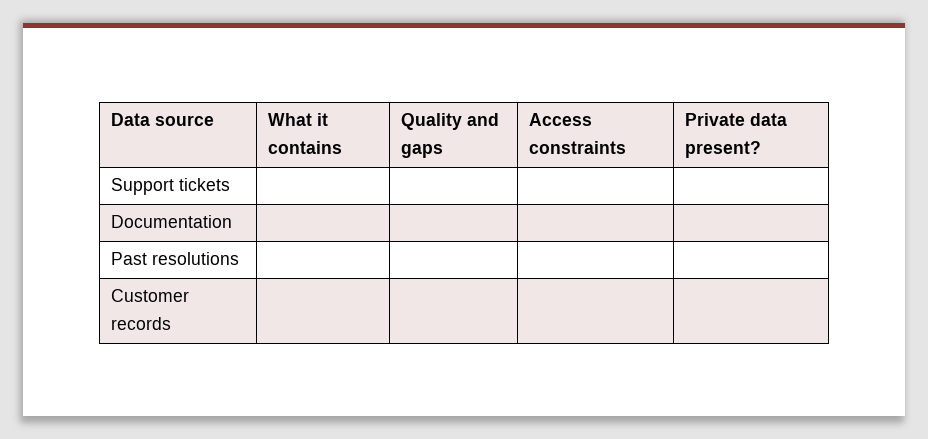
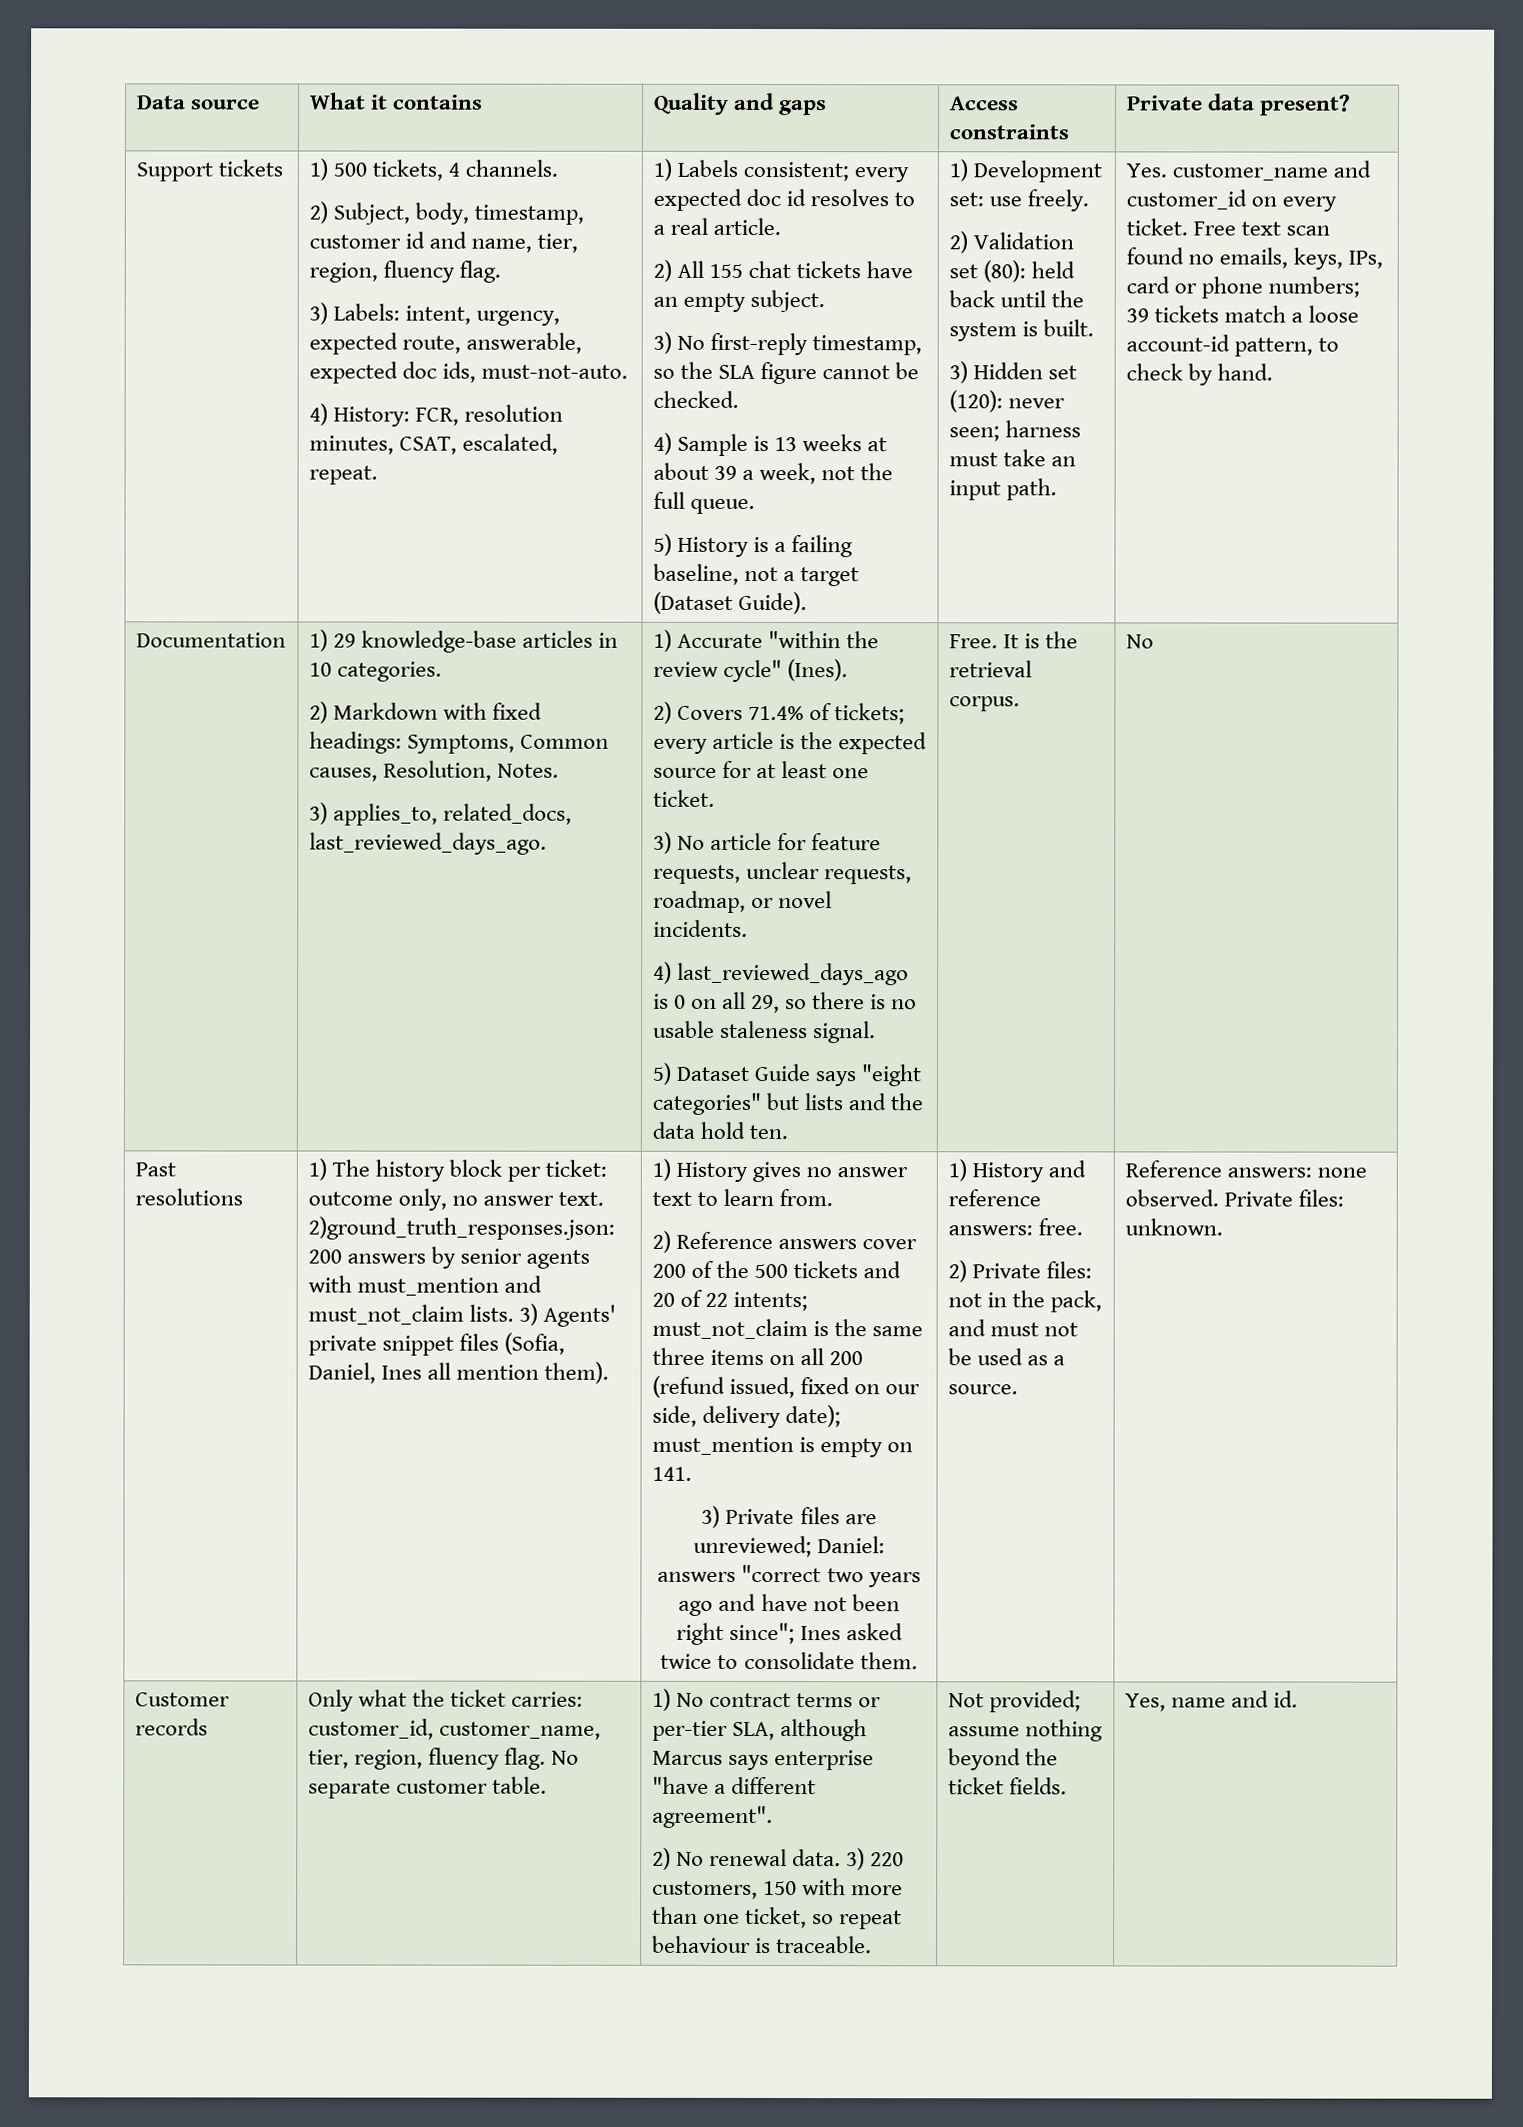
[111,215,233,228] [111,252,240,265] [111,289,190,302] [111,317,172,330] | | | // Documentation | | | | // Past resolutions | | | | // Customer records | | | | -> [308,158,559,181] [308,201,585,225] [308,231,579,253] [308,260,502,283] [308,302,561,326] [308,332,583,355] [308,361,629,384] [308,403,564,427] [308,433,559,455] [308,465,378,485] [652,158,910,183] [652,188,916,211] [652,217,782,236] [652,259,914,282] [652,289,826,313] [652,331,923,356] [652,361,920,385] [652,390,739,408] [652,432,888,456] [652,462,894,485] [652,491,755,514] [652,533,854,558] [652,563,860,587] [652,591,807,615] [948,159,1102,183] [948,189,1090,212] [948,231,1074,254] [948,260,1076,283] [948,290,1085,308] [948,319,1095,342] [948,361,1078,384] [948,390,1065,413] [948,420,1081,442] [948,449,1077,467] [948,478,1057,501] [1125,160,1372,181] [1125,189,1338,212] [1125,218,1331,236] [1125,247,1384,270] [1125,276,1361,299] [1125,305,1360,323] [1125,334,1340,357] [1125,363,1274,386] [135,632,286,648] [308,629,619,653] [308,661,442,682] [308,701,543,724] [308,731,610,754] [308,760,560,782] [308,802,573,826] [308,832,547,855] [652,629,880,652] [652,659,849,683] [652,701,906,725] [652,731,928,755] [652,760,870,779] [652,789,715,807] [652,831,882,854] [652,861,913,885] [652,890,833,913] [652,919,748,937] [652,961,909,986] [652,991,918,1014] [652,1020,877,1044] [651,1062,922,1087] [651,1092,924,1115] [651,1121,789,1140] [948,631,1079,649] [948,660,1032,678] [948,696,1020,712] [1125,634,1154,649] [134,1162,176,1177] [134,1188,243,1206] [307,1158,608,1182] [307,1188,605,1211] [307,1216,615,1240] [307,1246,591,1269] [307,1275,543,1296] [307,1303,617,1327] [307,1332,566,1356] [307,1361,610,1384] [651,1158,909,1183] [651,1188,834,1207] [651,1230,918,1253] [651,1260,902,1279] [651,1289,809,1312] [651,1318,924,1340] [651,1347,864,1366] [651,1375,921,1399] [651,1405,842,1429] [651,1436,914,1458] [651,1466,692,1481] [701,1505,877,1528] [692,1535,886,1558] [657,1564,921,1588] [678,1593,900,1616] [675,1622,904,1645] [660,1651,918,1670] [947,1159,1087,1183] [947,1189,1041,1207] [947,1218,1083,1236] [947,1260,1093,1283] [947,1290,1103,1313] [947,1319,1079,1337] [947,1348,1066,1366] [947,1384,1018,1395] [1124,1160,1368,1178] [1124,1189,1345,1207] [1124,1218,1223,1236] [134,1692,230,1707] [134,1718,208,1736] [307,1689,584,1712] [307,1718,601,1740] [307,1747,580,1770] [307,1776,548,1799] [651,1688,882,1711] [651,1719,868,1742] [651,1750,875,1771] [651,1776,817,1795] [651,1805,773,1829] [651,1847,905,1871] [651,1878,904,1899] [651,1906,903,1930] [651,1935,873,1954] [947,1690,1081,1713] [947,1719,1103,1742] [947,1748,1058,1771] [947,1777,1067,1795] [1124,1690,1299,1712] 1) 500 tickets, 4 channels. // 2) Subject, body, timestamp, customer id and name, tier, region, fluency flag. // 3) Labels: intent, urgency, expected route, answerable, expected doc ids, must-not-auto. // 4) History: FCR, resolution minutes, CSAT, escalated, repeat. | 1) Labels consistent; every expected doc id resolves to a real article. // 2) All 155 chat tickets have an empty subject. // 3) No first-reply timestamp, so the SLA figure cannot be checked. // 4) Sample is 13 weeks at about 39 a week, not the full queue. // 5) History is a failing baseline, not a target (Dataset Guide). | 1) Development set: use freely. // 2) Validation set (80): held back until the system is built. // 3) Hidden set (120): never seen; harness must take an input path. | Yes. customer_name and customer_id on every ticket. Free text scan found no emails, keys, IPs, card or phone numbers; 39 tickets match a loose account-id pattern, to check by hand. // Documentation | 1) 29 knowledge-base articles in 10 categories. // 2) Markdown with fixed headings: Symptoms, Common causes, Resolution, Notes. // 3) applies_to, related_docs, last_reviewed_days_ago. | 1) Accurate "within the review cycle" (Ines). // 2) Covers 71.4% of tickets; every article is the expected source for at least one ticket. // 3) No article for feature requests, unclear requests, roadmap, or novel incidents. // 4) last_reviewed_days_ago is 0 on all 29, so there is no usable staleness signal. // 5) Dataset Guide says "eight categories" but lists and the data hold ten. | Free. It is the retrieval corpus. | No // Past resolutions | 1) The history block per ticket: outcome only, no answer text. 2)ground_truth_responses.json: 200 answers by senior agents with must_mention and must_not_claim lists. 3) Agents' private snippet files (Sofia, Daniel, Ines all mention them). | 1) History gives no answer text to learn from. // 2) Reference answers cover 200 of the 500 tickets and 20 of 22 intents; must_not_claim is the same three items on all 200 (refund issued, fixed on our side, delivery date); must_mention is empty on 141. // 3) Private files are unreviewed; Daniel: answers "correct two years ago and have not been right since"; Ines asked twice to consolidate them. | 1) History and reference answers: free. // 2) Private files: not in the pack, and must not be used as a source. | Reference answers: none observed. Private files: unknown. // Customer records | Only what the ticket carries: customer_id, customer_name, tier, region, fluency flag. No separate customer table. | 1) No contract terms or per-tier SLA, although Marcus says enterprise "have a different agreement". // 2) No renewal data. 3) 220 customers, 150 with more than one ticket, so repeat behaviour is traceable. | Not provided; assume nothing beyond the ticket fields. | Yes, name and id.

